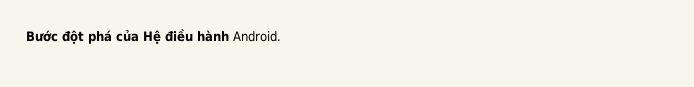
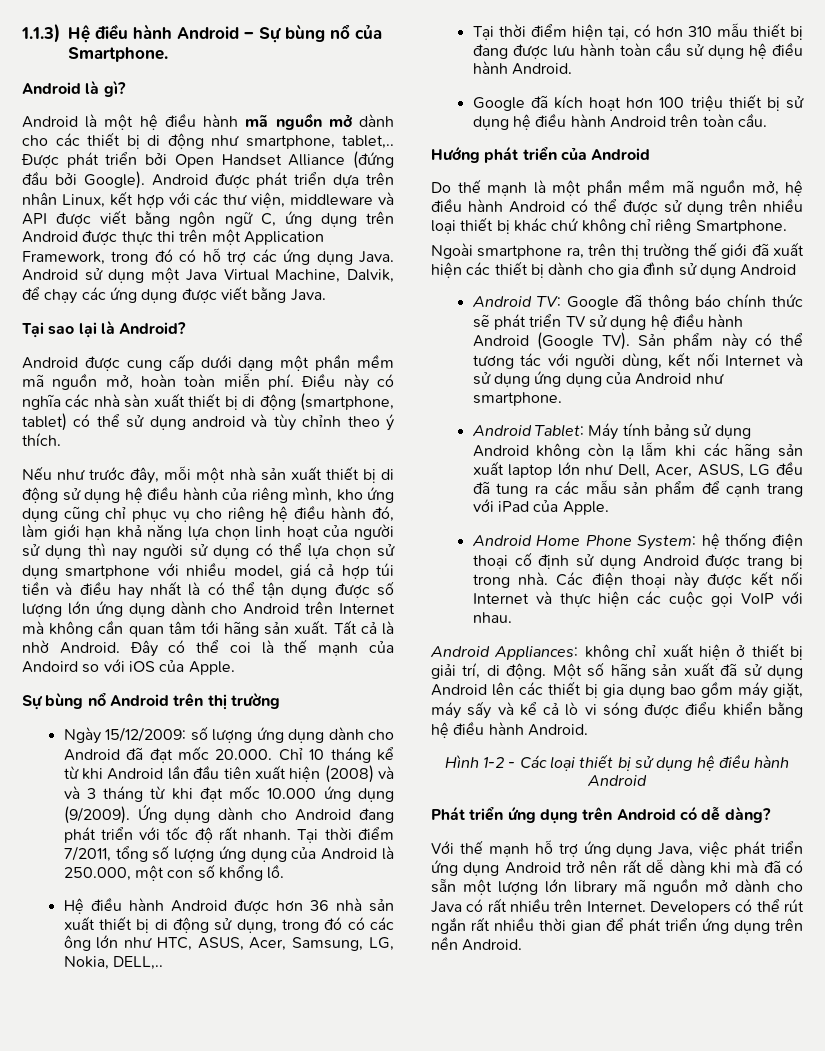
[26,29,229,44] Bước đột phá của Hệ điều hành -> [21,23,382,43] [68,47,168,62] [22,80,126,97] [22,113,395,130] [22,132,394,149] [21,151,394,169] [22,171,394,189] [22,191,394,208] [22,210,394,227] [22,229,324,245] [22,248,395,265] [22,267,395,283] [22,286,326,304] [22,320,187,338] [22,354,394,371] [22,373,394,391] [22,393,395,411] [22,413,394,431] [22,433,61,446] [22,466,394,484] [22,486,394,503] [22,505,394,522] [22,524,395,540] [22,543,396,560] [22,562,394,579] [22,581,394,599] [22,601,395,617] [22,620,395,637] [22,639,394,657] [22,659,235,675] [22,692,280,710] [63,726,395,744] [63,746,394,763] [63,765,394,783] [63,785,395,802] [63,804,394,824] [63,826,395,843] [63,845,394,862] [63,864,285,881] [63,897,394,914] [63,916,394,933] [63,935,394,951] [63,956,164,970] [472,23,803,40] [472,42,803,59] [472,61,573,75] [472,94,804,111] [472,113,767,130] [431,146,651,163] [431,179,803,196] [431,198,803,215] [431,217,787,234] [431,242,805,259] [431,261,797,278] [471,294,803,310] [472,313,744,330] [472,332,803,350] [472,352,803,369] [472,371,724,387] [472,392,562,406] [471,423,751,440] [472,442,803,459] [472,461,803,478] [472,480,803,497] [472,499,609,515] [471,532,803,550] [472,552,803,569] [472,571,803,589] [472,591,803,607] [472,612,512,623] [430,643,803,660] [431,662,803,679] [431,681,803,699] [431,701,803,719] [431,721,588,738] [444,754,790,771] [587,775,647,786] [431,806,771,824] [431,840,803,857] [431,859,804,876] [431,878,803,896] [431,898,804,915] [431,917,803,934] [431,936,458,950] 1.1.3) Hệ điều hành Android – Sự bùng nổ của Smartphone. // Android là gì? // Android là một hệ điều hành mã nguồn mở dành cho các thiết bị di động như smartphone, tablet,.. Được phát triển bởi Open Handset Alliance (đứng đầu bởi Google). Android được phát triển dựa trên nhân Linux, kết hợp với các thư viện, middleware và API được viết bằng ngôn ngữ C, ứng dụng trên Android được thực thi trên một Application Framework, trong đó có hỗ trợ các ứng dụng Java. Android sử dụng một Java Virtual Machine, Dalvik, để chạy các ứng dụng được viết bằng Java. // Tại sao lại là Android? // Android được cung cấp dưới dạng một phần mềm mã nguồn mở, hoàn toàn miễn phí. Điều này có nghĩa các nhà sàn xuất thiết bị di động (smartphone, tablet) có thể sử dụng android và tùy chỉnh theo ý thích. // Nếu như trước đây, mỗi một nhà sản xuất thiết bị di động sử dụng hệ điều hành của riêng mình, kho ứng dụng cũng chỉ phục vụ cho riêng hệ điều hành đó, làm giới hạn khả năng lựa chọn linh hoạt của người sử dụng thì nay người sử dụng có thể lựa chọn sử dụng smartphone với nhiều model, giá cả hợp túi tiền và điều hay nhất là có thể tận dụng được số lượng lớn ứng dụng dành cho Android trên Internet mà không cần quan tâm tới hãng sản xuất. Tất cả là nhờ Android. Đây có thể coi là thế mạnh của Andoird so với iOS của Apple. // Sự bùng nổ Android trên thị trường // Ngày 15/12/2009: số lượng ứng dụng dành cho Android đã đạt mốc 20.000. Chỉ 10 tháng kể từ khi Android lần đầu tiên xuất hiện (2008) và và 3 tháng từ khi đạt mốc 10.000 ứng dụng (9/2009). Ứng dụng dành cho Android đang phát triển với tốc độ rất nhanh. Tại thời điểm 7/2011, tổng số lượng ứng dụng của Android là 250.000, một con số khổng lồ. // Hệ điều hành Android được hơn 36 nhà sản xuất thiết bị di động sử dụng, trong đó có các ông lớn như HTC, ASUS, Acer, Samsung, LG, Nokia, DELL,.. // Tại thời điểm hiện tại, có hơn 310 mẫu thiết bị đang được lưu hành toàn cầu sử dụng hệ điều hành Android. // Google đã kích hoạt hơn 100 triệu thiết bị sử dụng hệ điều hành Android trên toàn cầu. // Hướng phát triển của Android // Do thế mạnh là một phần mềm mã nguồn mở, hệ điều hành Android có thể được sử dụng trên nhiều loại thiết bị khác chứ không chỉ riêng Smartphone. // Ngoài smartphone ra, trên thị trường thế giới đã xuất hiện các thiết bị dành cho gia đình sử dụng Android // Android TV: Google đã thông báo chính thức sẽ phát triển TV sử dụng hệ điều hành Android (Google TV). Sản phẩm này có thể tương tác với người dùng, kết nối Internet và sử dụng ứng dụng của Android như smartphone. // Android Tablet: Máy tính bảng sử dụng Android không còn lạ lẫm khi các hãng sản xuất laptop lớn như Dell, Acer, ASUS, LG đều đã tung ra các mẫu sản phẩm để cạnh trang với iPad của Apple. // Android Home Phone System: hệ thống điện thoại cố định sử dụng Android được trang bị trong nhà. Các điện thoại này được kết nối Internet và thực hiện các cuộc gọi VoIP với nhau. // Android Appliances: không chỉ xuất hiện ở thiết bị giải trí, di động. Một số hãng sản xuất đã sử dụng Android lên các thiết bị gia dụng bao gồm máy giặt, máy sấy và kể cả lò vi sóng được điểu khiển bằng hệ điều hành Android. // Hình 1-2 - Các loại thiết bị sử dụng hệ điều hành Android // Phát triển ứng dụng trên Android có dễ dàng? // Với thế mạnh hỗ trợ ứng dụng Java, việc phát triển ứng dụng Android trở nên rất dễ dàng khi mà đã có sẵn một lượng lớn library mã nguồn mở dành cho Java có rất nhiều trên Internet. Developers có thể rút ngắn rất nhiều thời gian để phát triển ứng dụng trên nền

